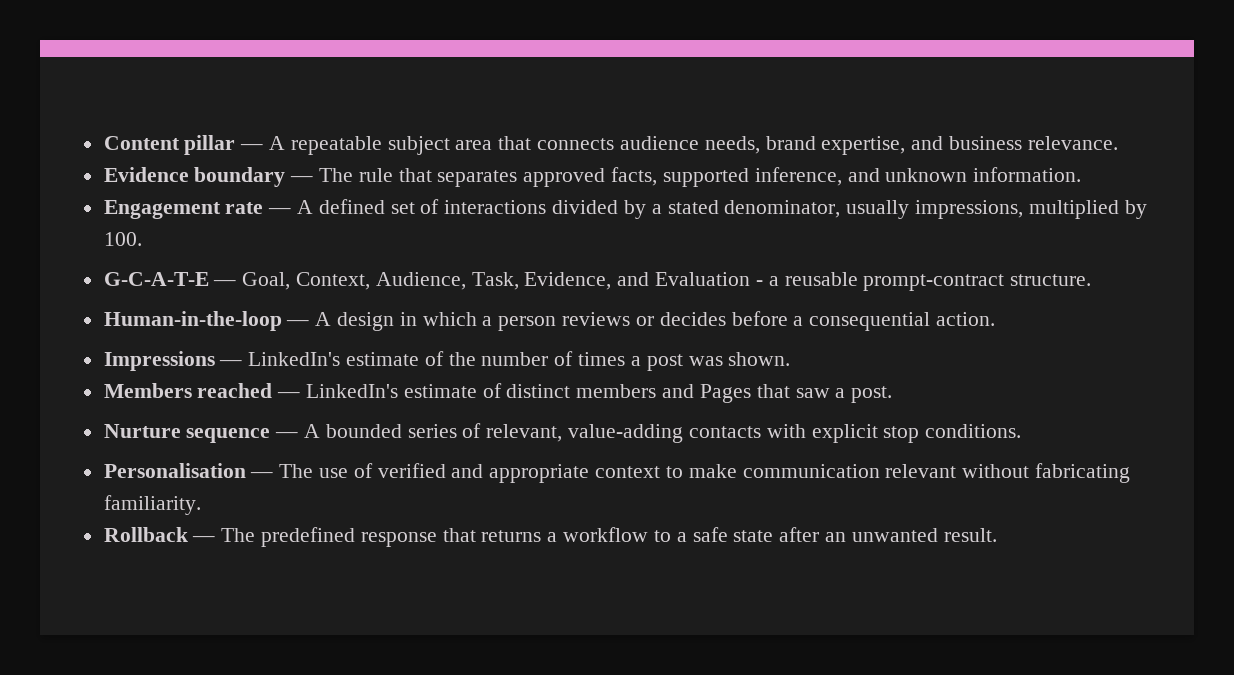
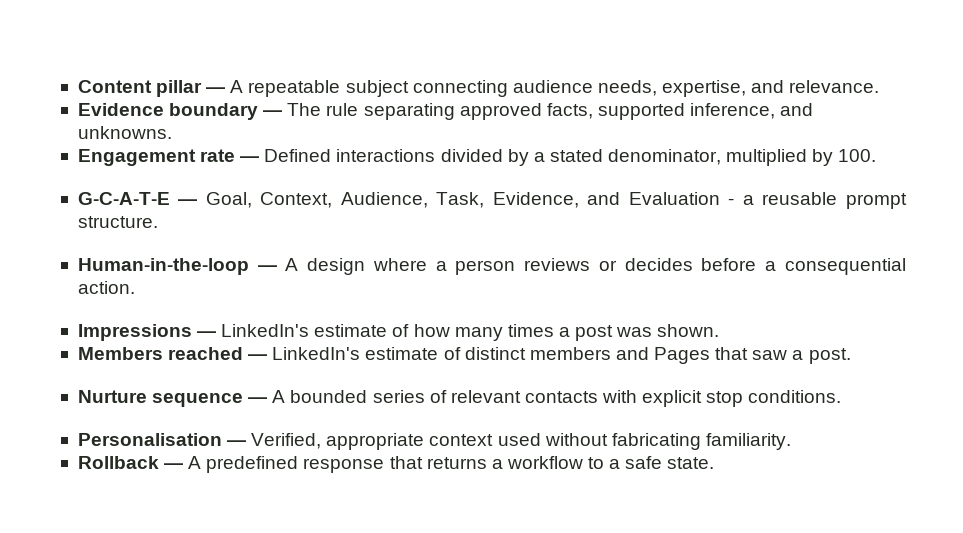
[455,136,615,150] area that connects -> [412,80,508,97] connecting
[765,136,816,150] brand -> (657, 88) none
[948,136,1022,150] business -> (785, 86) none
[398,168,518,187] that separates -> [363,103,455,120] separating
[885,167,1082,182] unknown information. -> [77,126,172,139] unknowns.
[297,199,440,214] A defined set of -> [264,149,332,162] Defined
[846,200,1023,219] usually impressions, -> (722, 157) none
[863,274,1005,291] prompt-contract -> [846,193,907,209] prompt
[399,312,477,326] in which -> [372,258,427,271] where
[448,351,574,366] the number of -> [413,324,503,341] how many
[486,424,684,443] relevant, value-adding -> [450,390,521,403] relevant
[279,463,957,483] The use of verified and appropriate context to make communication relevant -> [251,433,541,450] Verified, appropriate context used
[221,528,256,542] The -> [188,456,202,469] A
[733,527,997,542] state after an unwanted result. -> [667,457,715,469] state.

